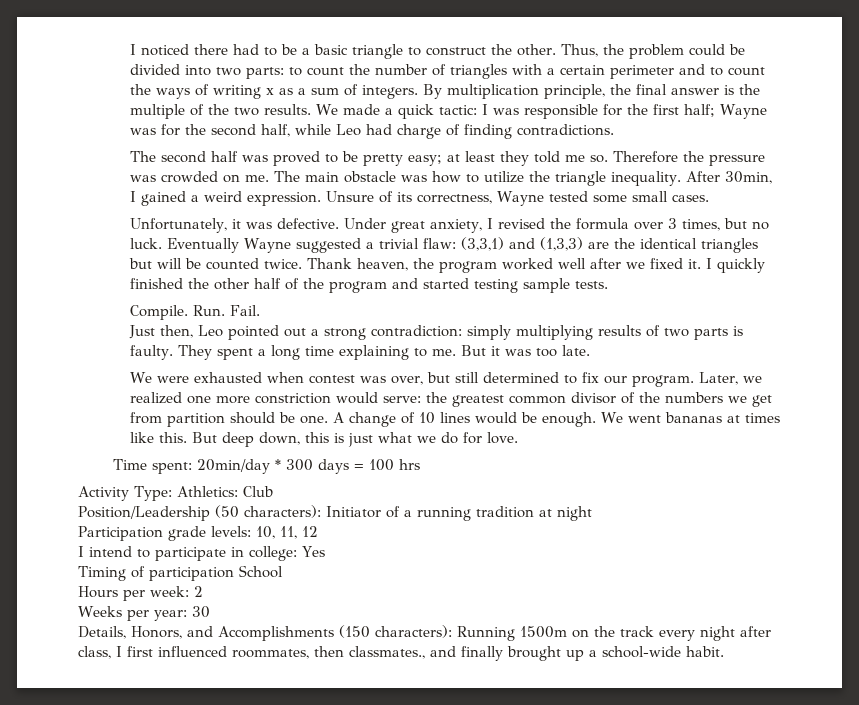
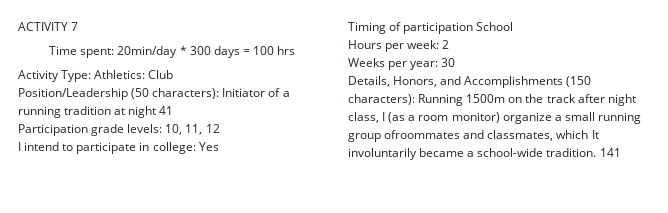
[130,44,746,59] [130,64,766,79] [130,84,761,99] [130,104,768,119] [130,124,615,139] [130,151,766,166] [130,171,773,186] [130,191,710,206] [130,218,770,233] [130,237,759,253] [129,258,766,273] [130,278,609,293] [130,305,261,320] [129,325,744,340] [130,345,591,360] [130,372,763,387] [130,392,773,407] [130,412,781,427] [130,432,519,447] I noticed there had to be a basic triangle to construct the other. Thus, the problem could be divided into two parts: to count the number of triangles with a certain perimeter and to count the ways of writing x as a sum of integers. By multiplication principle, the final answer is the multiple of the two results. We made a quick tactic: I was responsible for the first half; Wayne was for the second half, while Leo had charge of finding contradictions. // The second half was proved to be pretty easy; at least they told me so. Therefore the pressure was crowded on me. The main obstacle was how to utilize the triangle inequality. After 30min, I gained a weird expression. Unsure of its correctness, Wayne tested some small cases. // Unfortunately, it was defective. Under great anxiety, I revised the formula over 3 times, but no luck. Eventually Wayne suggested a trivial flaw: (3,3,1) and (1,3,3) are the identical triangles but will be counted twice. Thank heaven, the program worked well after we fixed it. I quickly finished the other half of the program and started testing sample tests. // Compile. Run. Fail. // Just then, Leo pointed out a strong contradiction: simply multiplying results of two parts is faulty. They spent a long time explaining to me. But it was too late. // We were exhausted when contest was over, but still determined to fix our program. Later, we realized one more constriction would serve: the greatest common divisor of the numbers we get from partition should be one. A change of 10 lines would be enough. We went bananas at times like this. But deep down, this is just what we do for love. -> [18,22,79,31] ACTIVITY 7
(592, 513) none -> [159,106,174,115] 41
[659,626,771,641] [78,646,724,661] every night after class, I first influenced roommates, then classmates., and finally brought up a school-wide habit. -> [577,94,636,106] [348,112,641,124] [348,130,599,142] [348,148,621,160] after night class, I (as a room monitor) organize a small running group ofroommates and classmates, which It involuntarily became a school-wide tradition. 141

